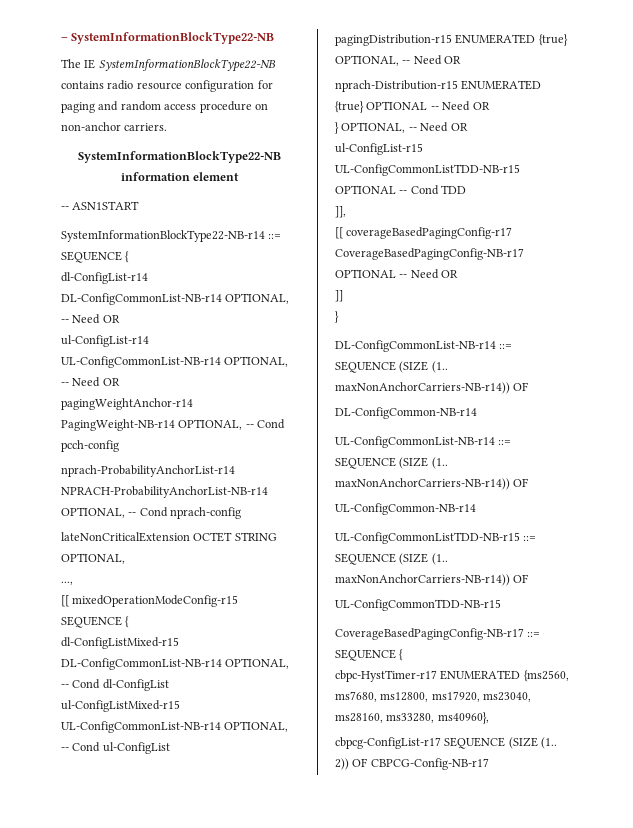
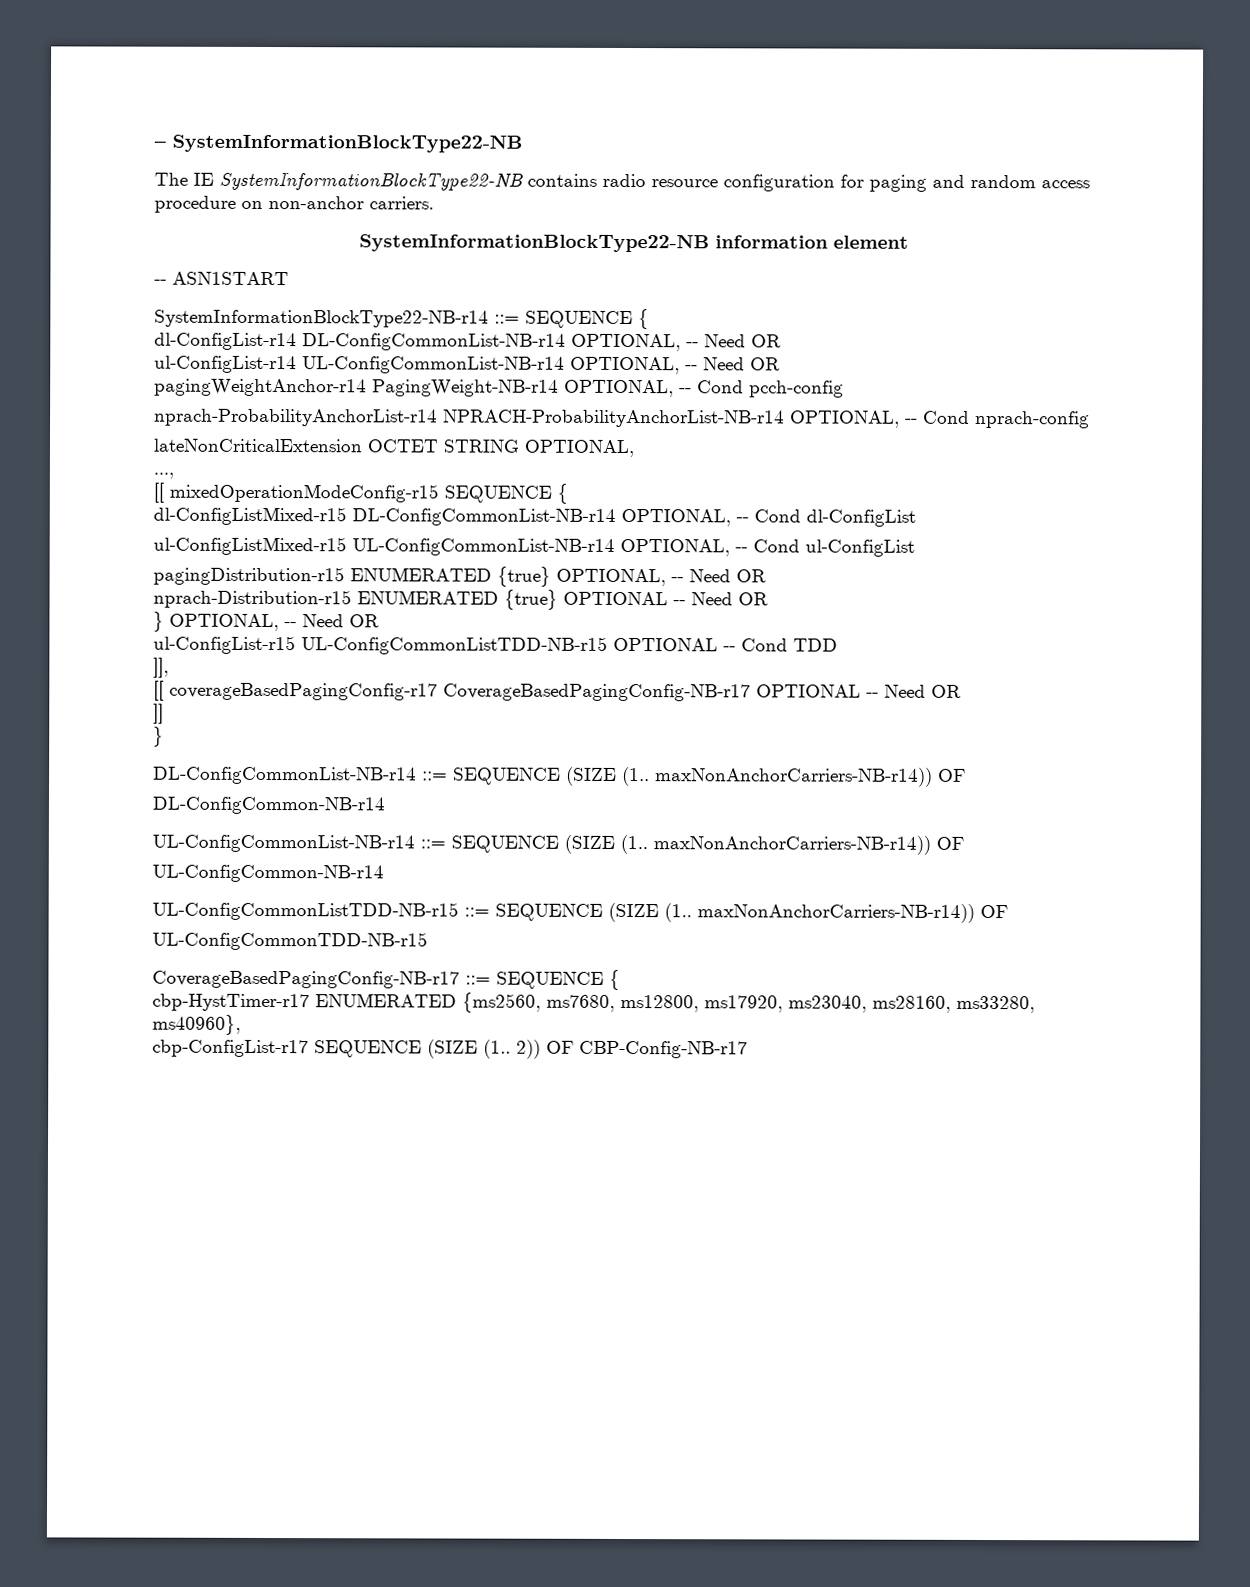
[335,670,437,682] cbpc-HystTimer-r17 -> [152,993,310,1012] cbp-HystTimer-r17
[335,737,441,749] cbpcg-ConfigList-r17 -> [152,1039,309,1058] cbp-ConfigList-r17
[370,758,489,770] CBPCG-Config-NB-r17 -> [579,1040,748,1059] CBP-Config-NB-r17

